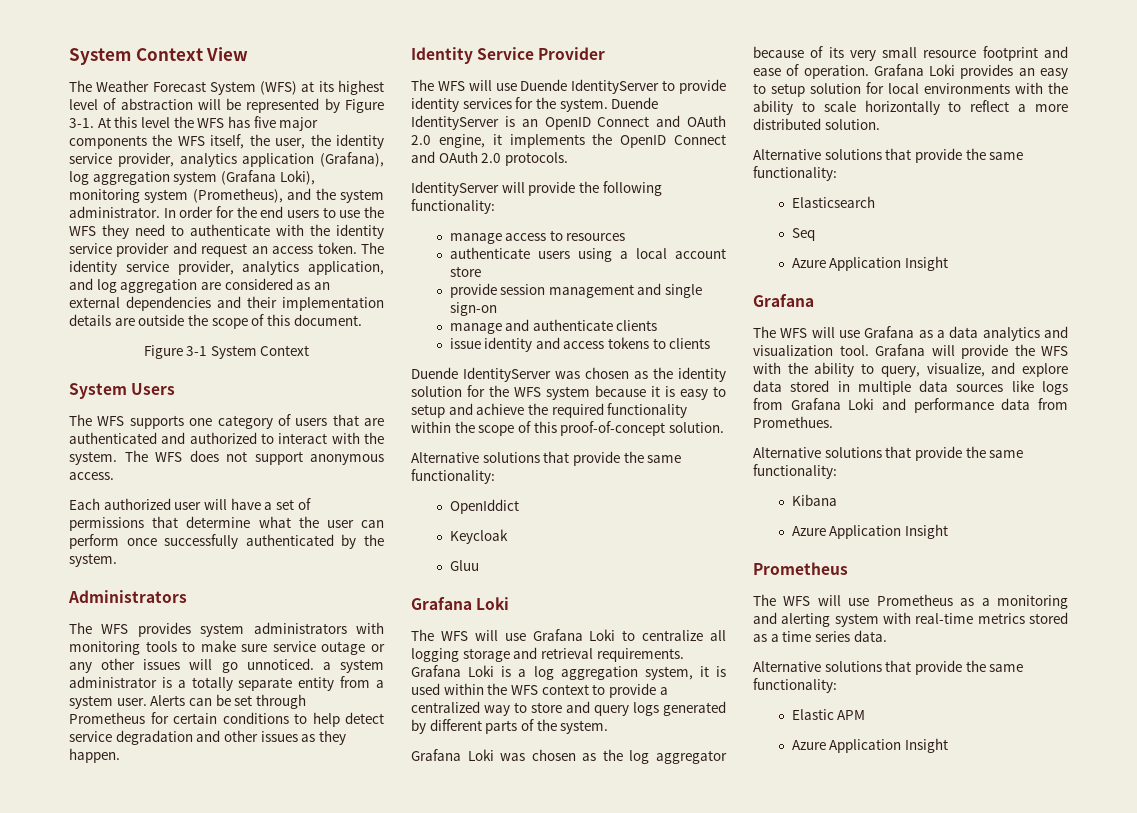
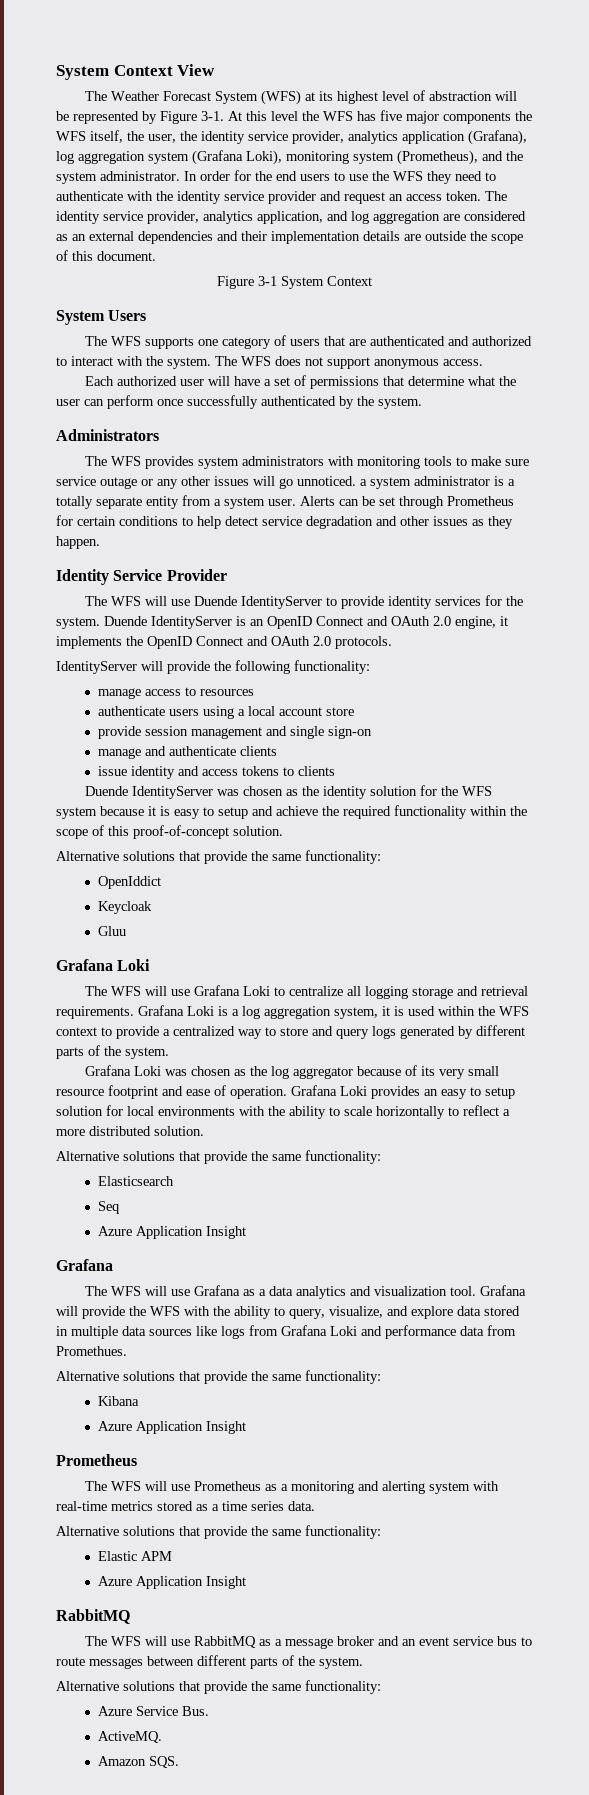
(948, 745) none -> [56,1609,130,1624] [84,1636,532,1649] [56,1655,363,1669] [56,1680,381,1694] [97,1706,209,1716] [97,1731,162,1743] [97,1756,179,1768] // RabbitMQ // The WFS will use RabbitMQ as a message broker and an event service bus to route messages between different parts of the system. // Alternative solutions that provide the same functionality: // Azure Service Bus. // ActiveMQ. // Amazon SQS.

